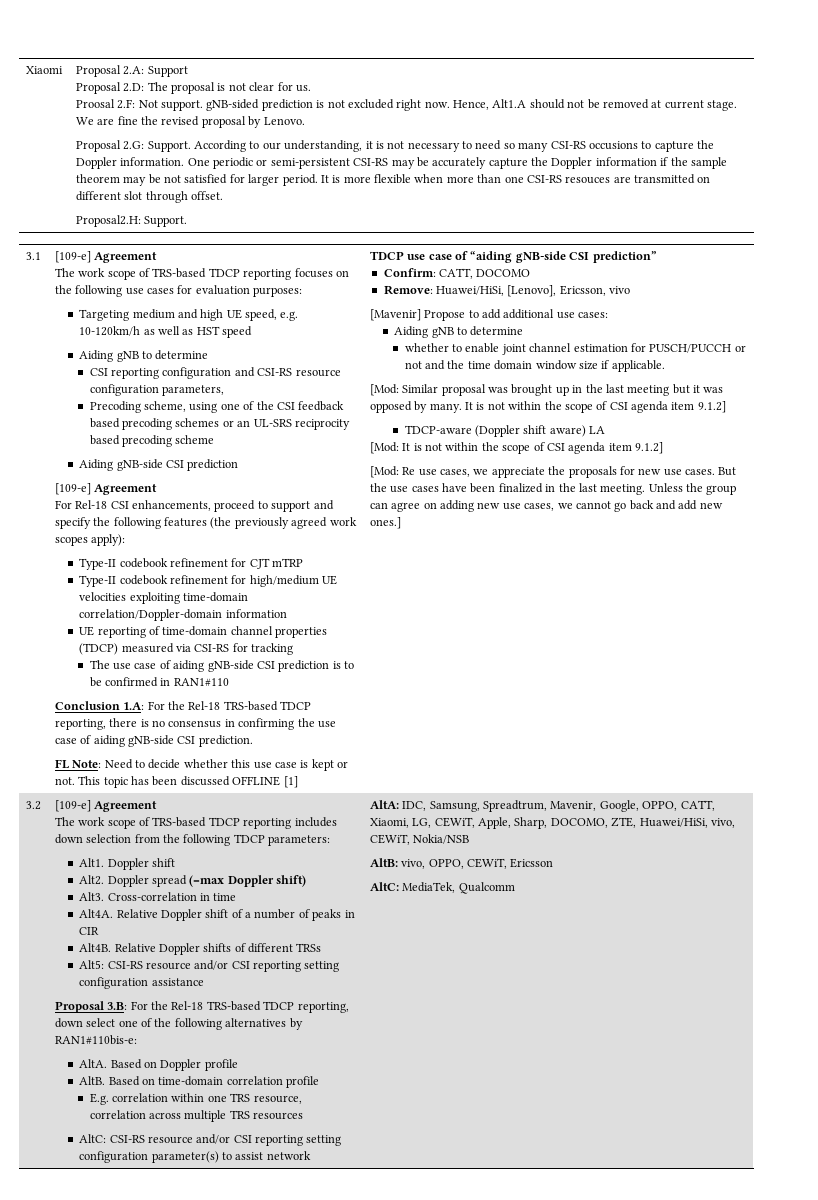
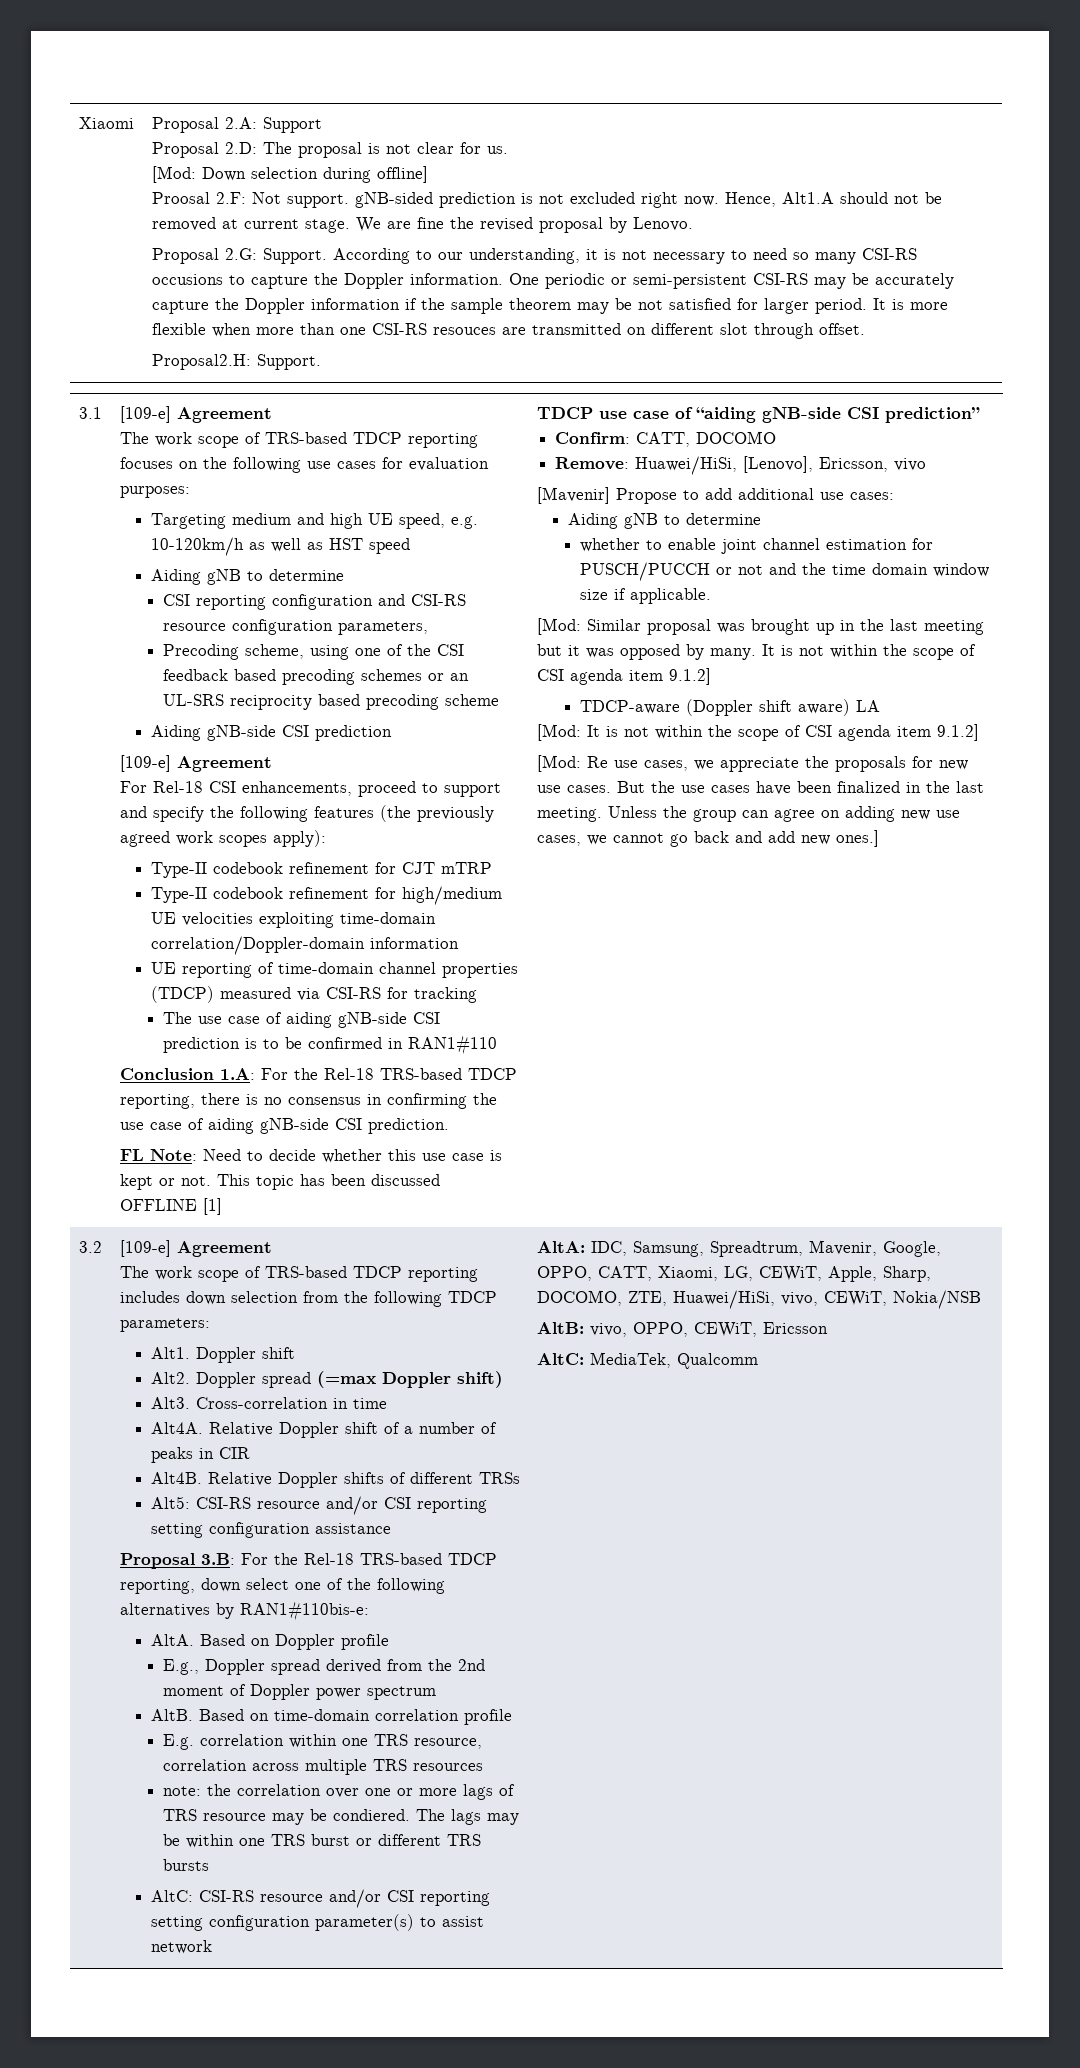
(311, 88) none -> [151,166,428,183] // [Mod: Down selection during offline]
(238, 1065) none -> [162,1659,485,1675] [162,1684,436,1700] // E.g., Doppler spread derived from the 2nd moment of Doppler power spectrum
(304, 1116) none -> [162,1784,515,1800] [162,1809,519,1825] [162,1834,481,1848] [162,1859,209,1871] // note: the correlation over one or more lags of TRS resource may be condiered. The lags may be within one TRS burst or different TRS bursts

